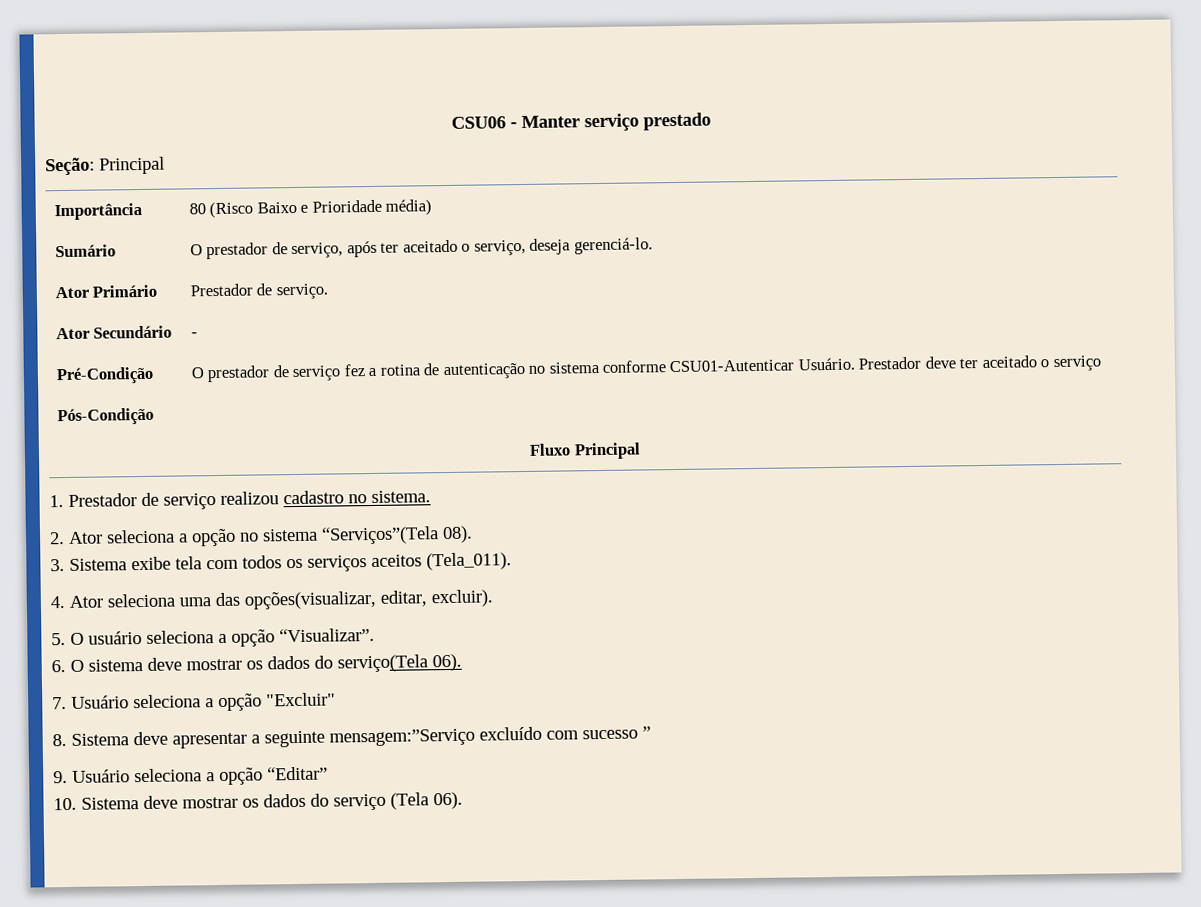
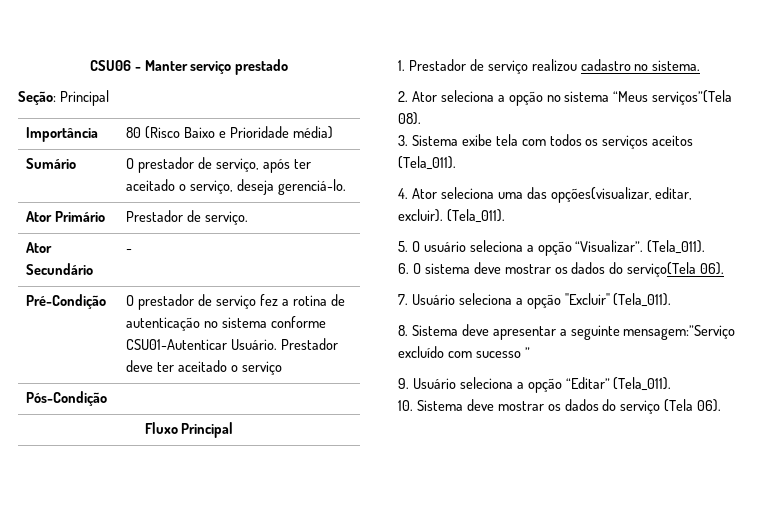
[321,526,439,545] “Serviços”(Tela -> [613,90,733,105] “Meus serviços”(Tela
(493, 598) none -> [446,209,505,223] (Tela_011).
(375, 635) none -> [647,240,706,254] (Tela_011).
(336, 699) none -> [613,293,672,307] (Tela_011).
(328, 773) none -> [613,377,672,391] (Tela_011).

